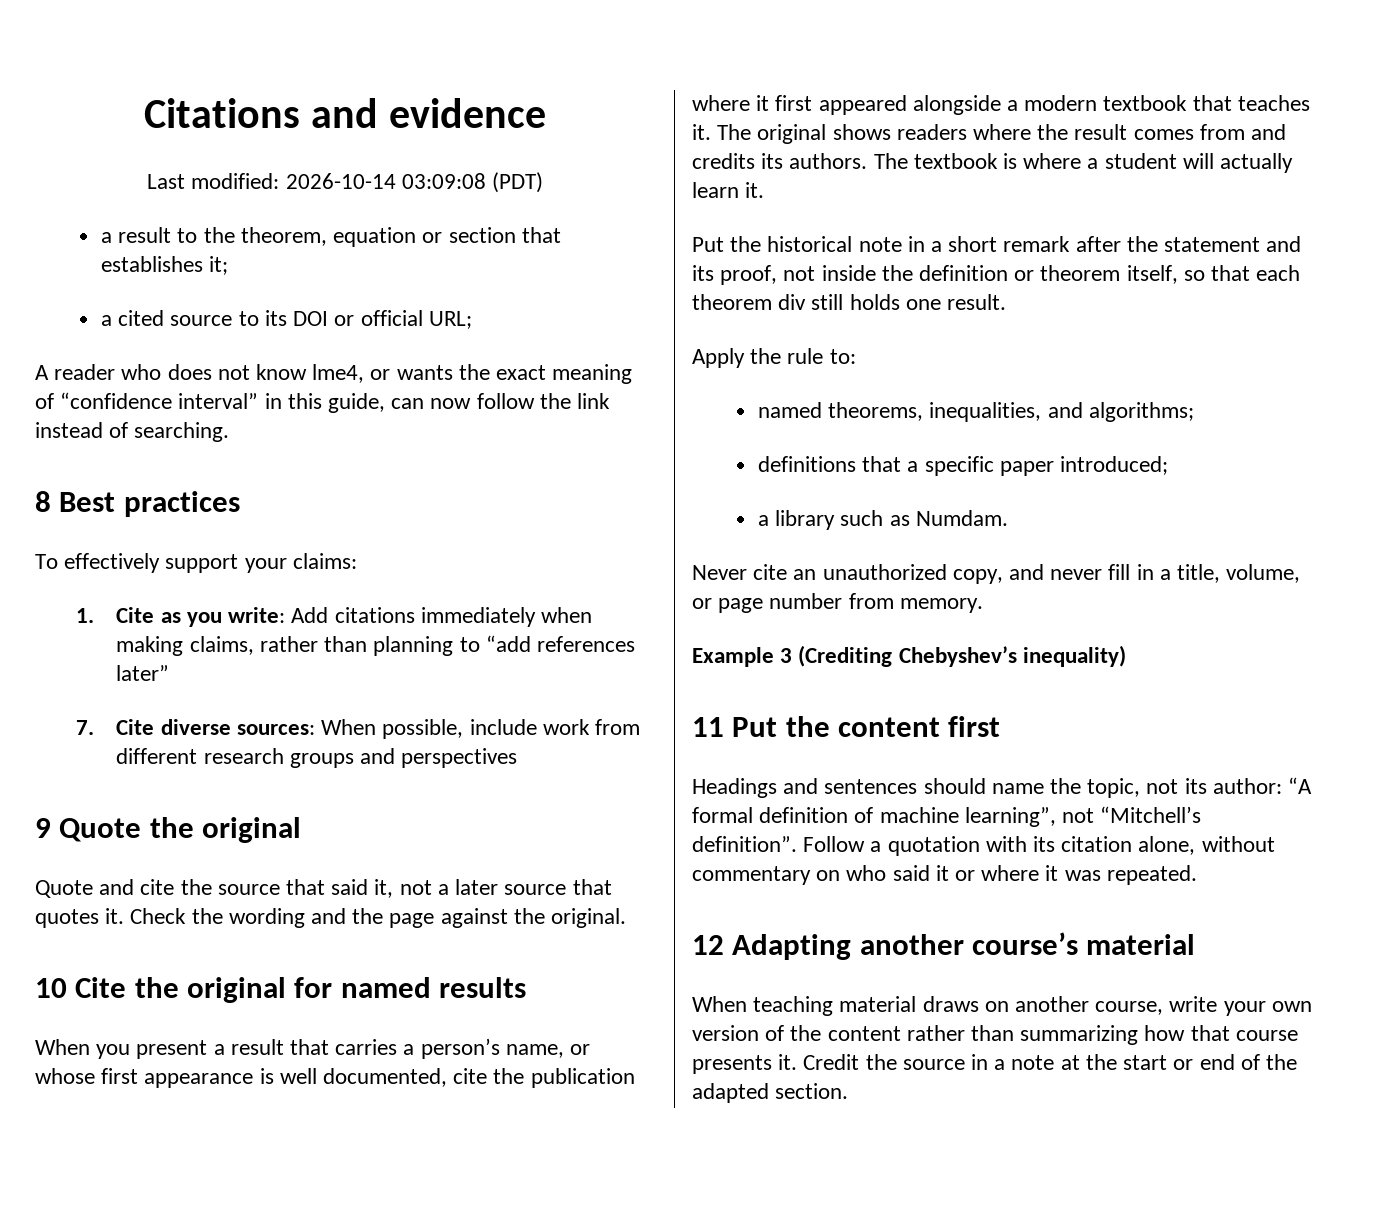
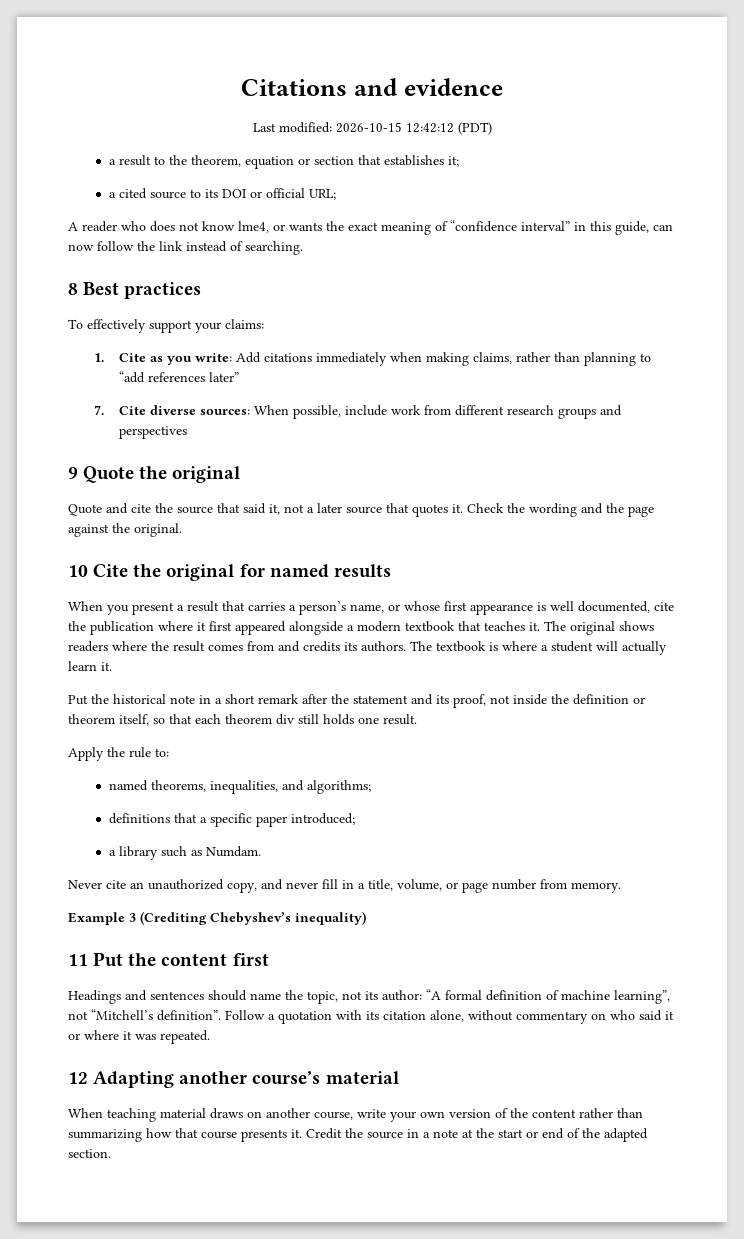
[285,173,486,189] 2026-10-14 03:09:08 -> [335,122,454,133] 2026-10-15 12:42:12

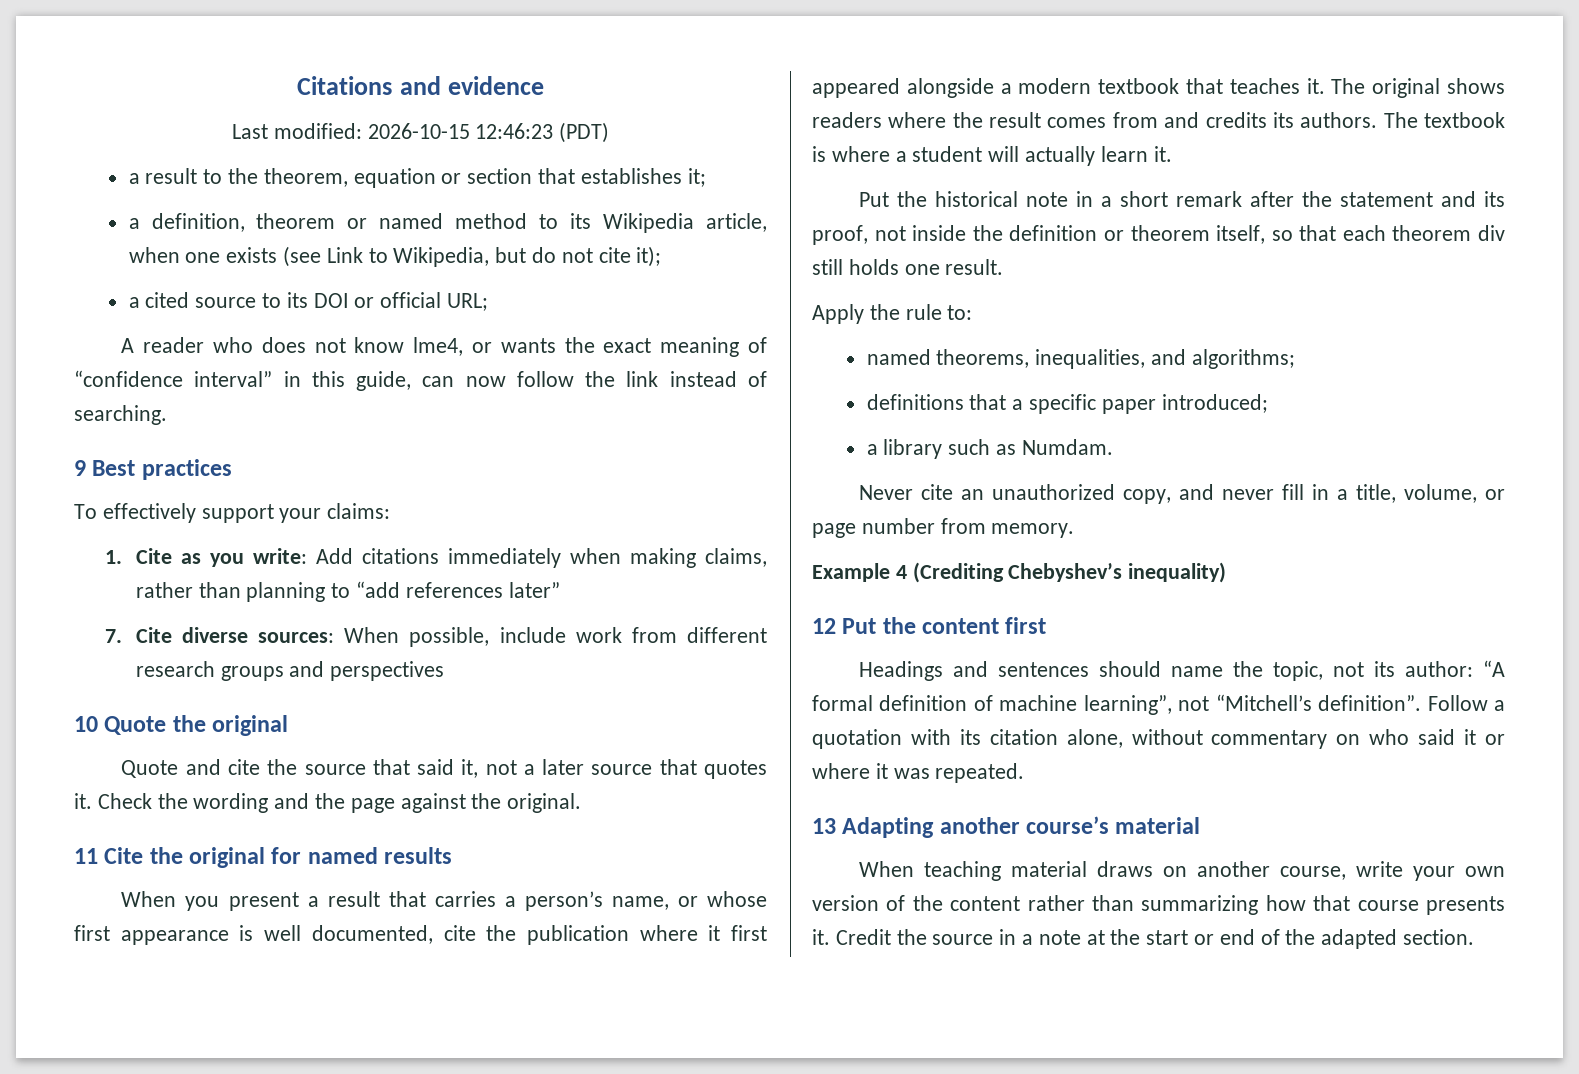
[405,123,454,133] 12:42:12 -> [475,123,554,139] 12:46:23
(459, 161) none -> [128,213,767,233] [128,246,662,267] // a definition, theorem or named method to its Wikipedia article, when one exists (see Link to Wikipedia, but do not cite it);
[68,283,78,295] 8 -> [74,460,86,476] 9
[68,467,78,479] 9 -> [74,716,98,732] 10
[68,565,88,577] 10 -> [74,848,98,864] 11
[129,913,136,922] 3 -> [895,565,907,579] 4
[68,954,88,966] 11 -> [812,618,836,634] 12
[68,1072,88,1084] 12 -> [812,818,836,834] 13

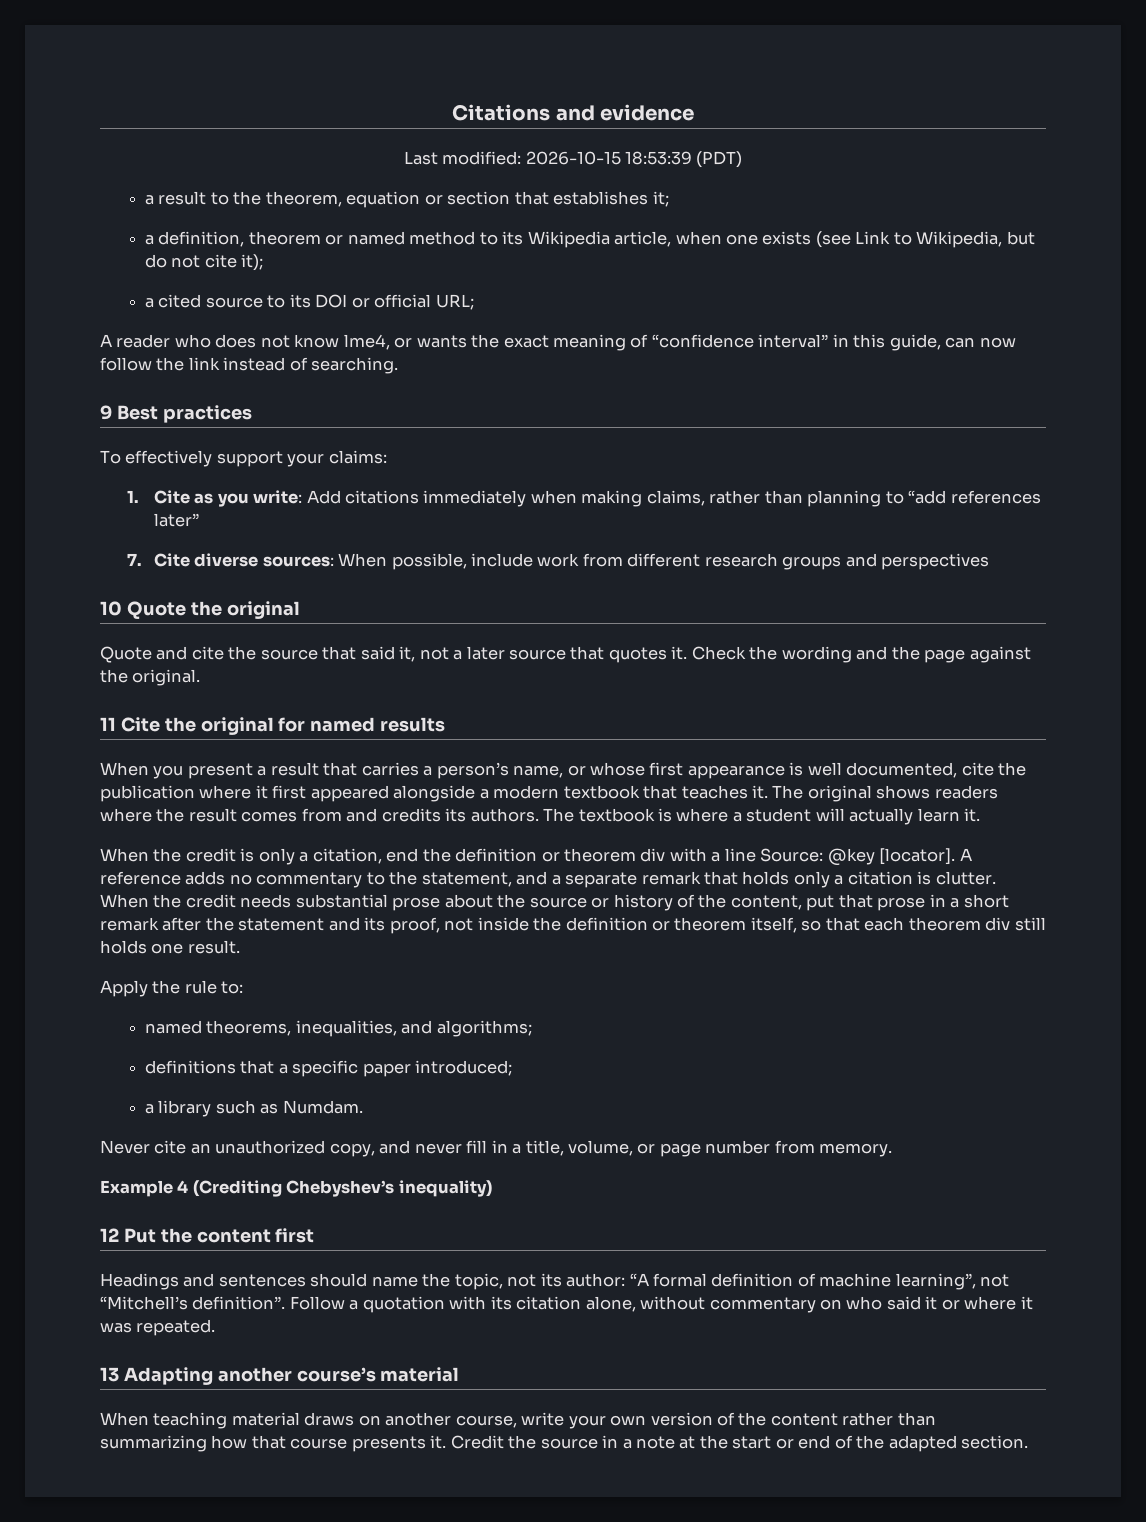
[475,123,554,139] 12:46:23 -> [624,151,692,165] 18:53:39
[859,191,1069,207] Put the historical note -> [100,848,972,866] [100,871,996,888] [100,894,926,911] When the credit is only a citation, end the definition or theorem div with a line Source: @key [locator]. A reference adds no commentary to the statement, and a separate remark that holds only a citation is clutter. When the credit needs substantial prose about the source or history of the content, put that prose

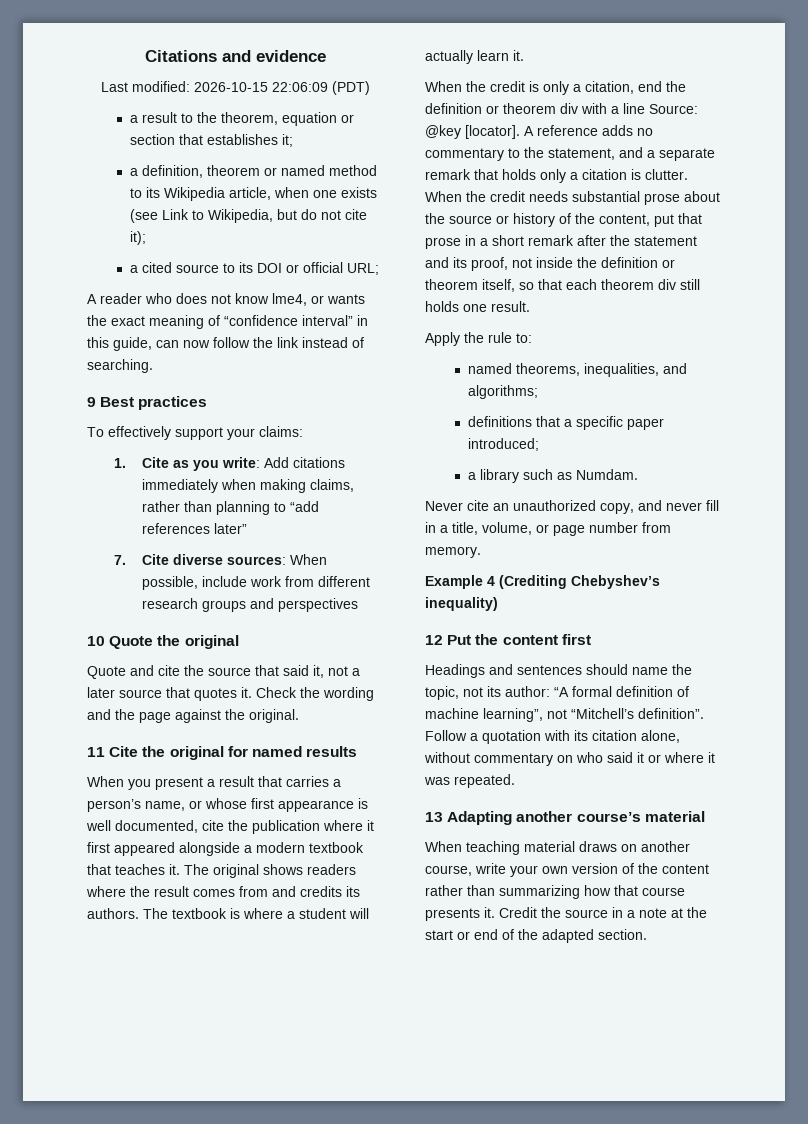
[624,151,692,165] 18:53:39 -> [271,82,328,92] 22:06:09

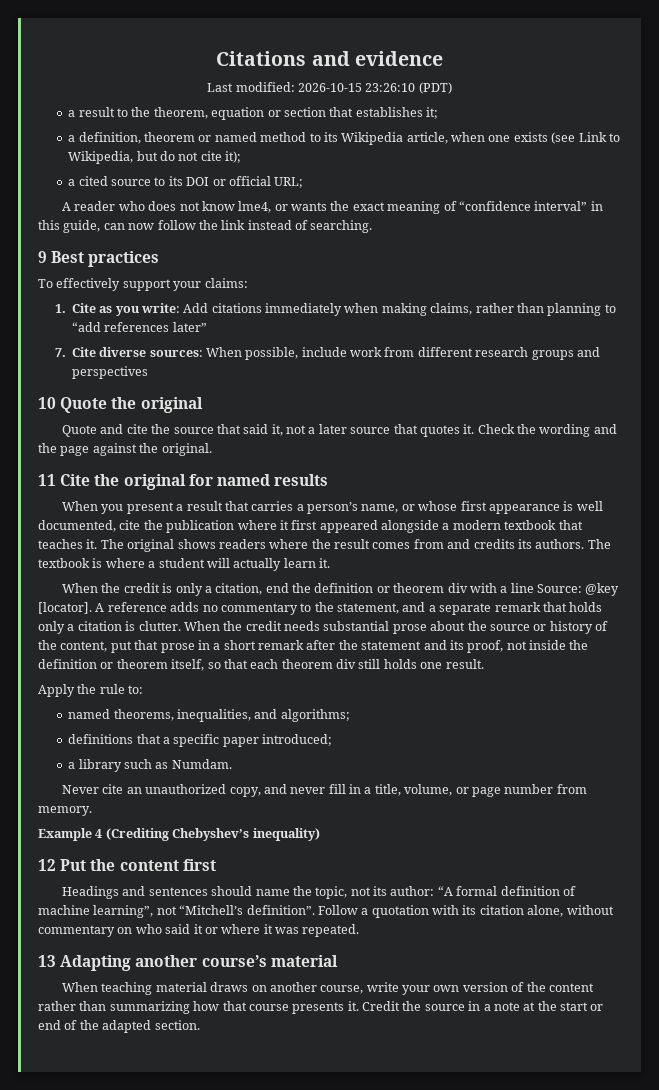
[271,82,328,92] 22:06:09 -> [365,83,416,92] 23:26:10

